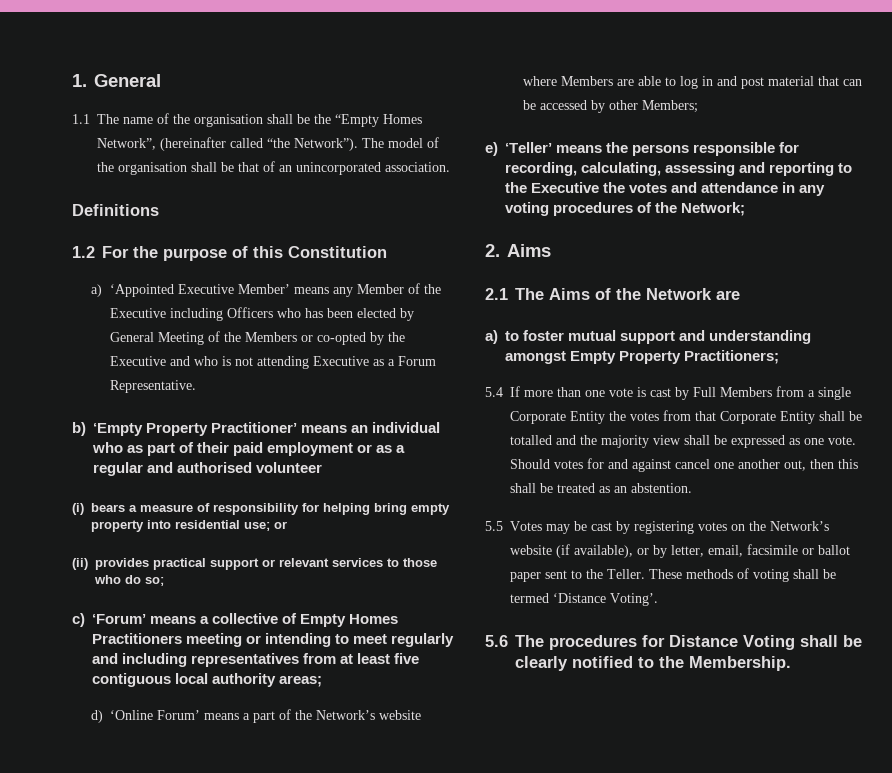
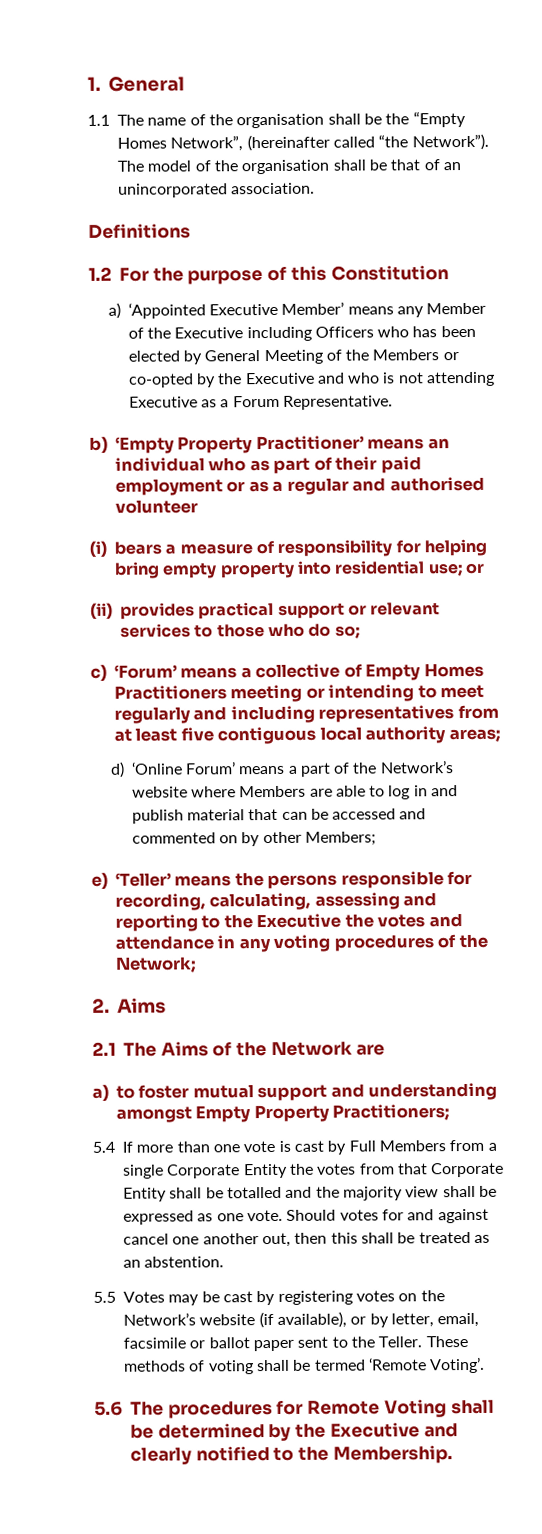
[740,77,764,89] post -> [131,809,184,824] publish
(587, 105) none -> [399,808,427,820] [131,832,238,844] and commented on
[553,593,606,603] ‘Distance -> [367,1357,427,1371] ‘Remote
[669,635,738,647] Distance -> [307,1400,381,1415] Remote
(862, 641) none -> [157,1422,458,1442] determined by the Executive and

